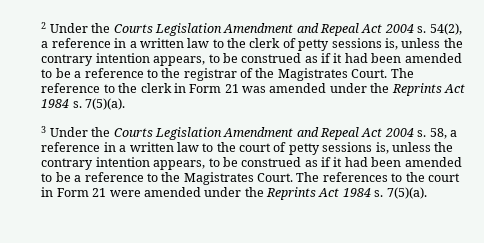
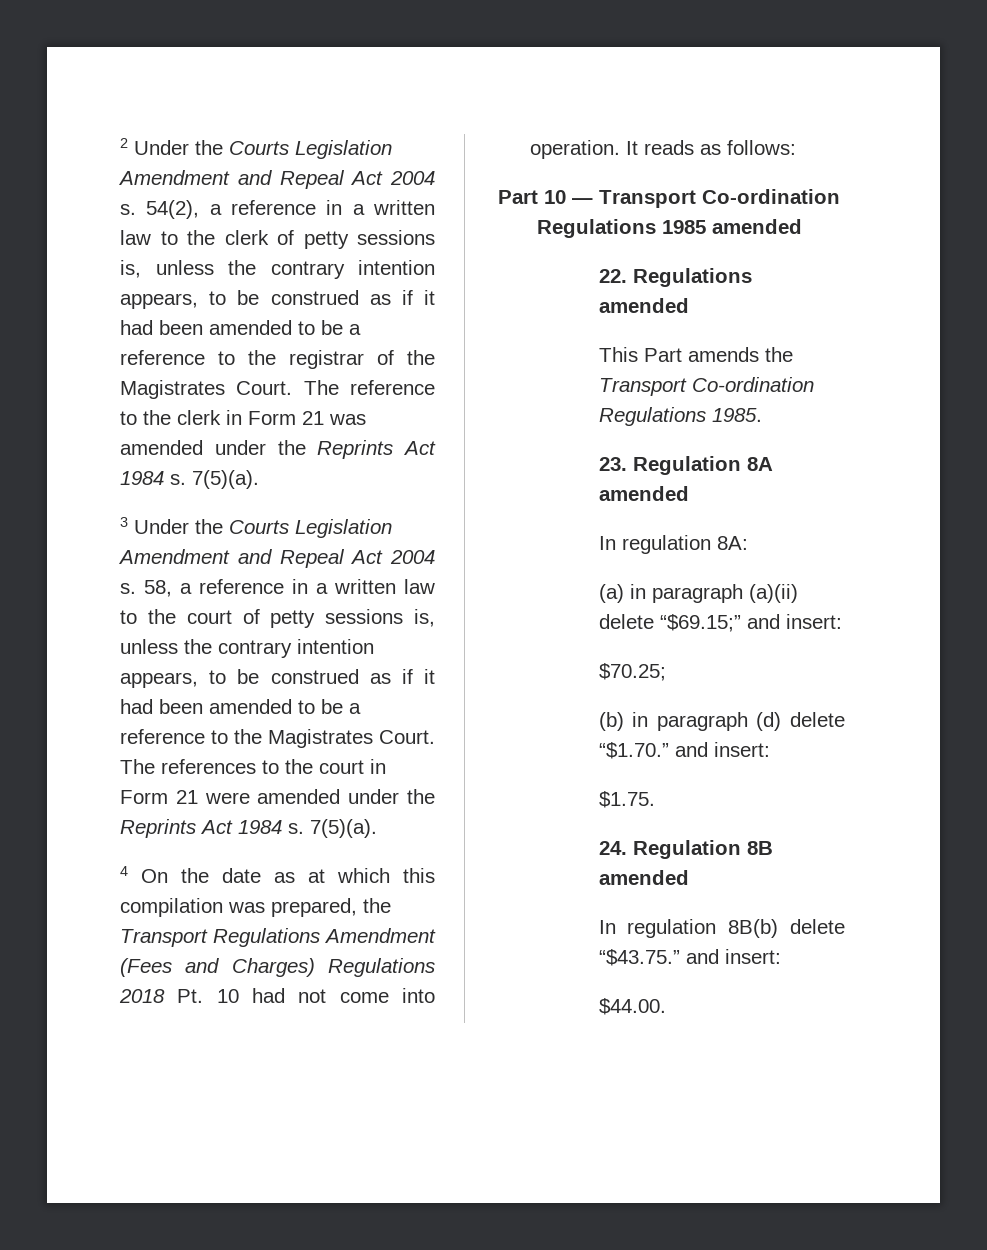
(427, 193) none -> [119,866,435,883] [119,898,391,917] [119,928,436,947] [119,958,435,977] [118,988,435,1003] [529,140,796,159] [498,189,840,208] [536,219,802,238] [598,268,752,287] [598,298,689,313] [598,347,793,362] [598,377,814,396] [598,407,762,426] [598,456,773,475] [598,486,689,501] [598,535,748,554] [598,584,798,603] [598,614,842,632] [598,663,666,681] [598,712,845,731] [598,742,770,759] [598,791,655,808] [598,840,773,859] [598,870,689,885] [598,919,845,938] [598,949,781,966] [598,998,666,1015] // 4 On the date as at which this compilation was prepared, the Transport Regulations Amendment (Fees and Charges) Regulations 2018 Pt. 10 had not come into operation. It reads as follows: // Part 10 — Transport Co-ordination Regulations 1985 amended // 22. Regulations amended // This Part amends the Transport Co-ordination Regulations 1985. // 23. Regulation 8A amended // In regulation 8A: // (a) in paragraph (a)(ii) delete “$69.15;” and insert: // $70.25; // (b) in paragraph (d) delete “$1.70.” and insert: // $1.75. // 24. Regulation 8B amended // In regulation 8B(b) delete “$43.75.” and insert: // $44.00.

